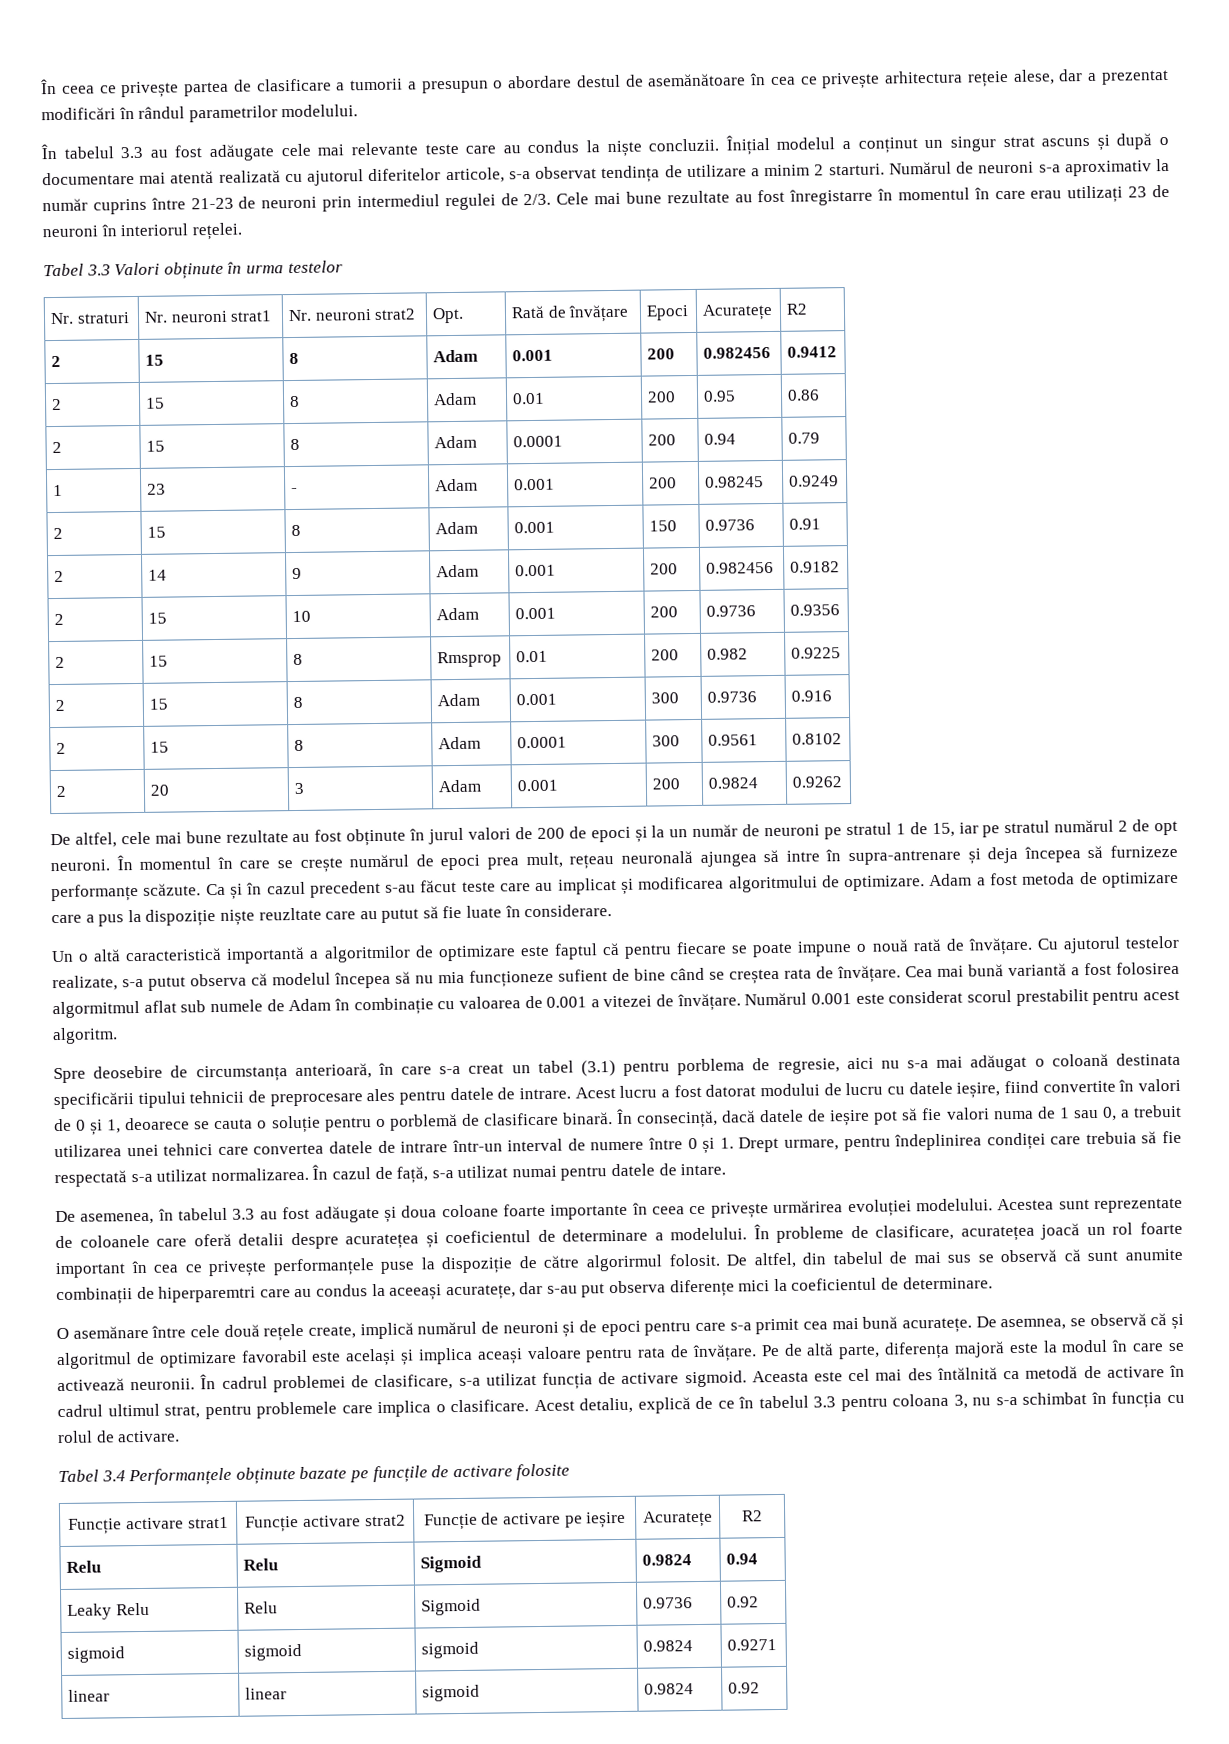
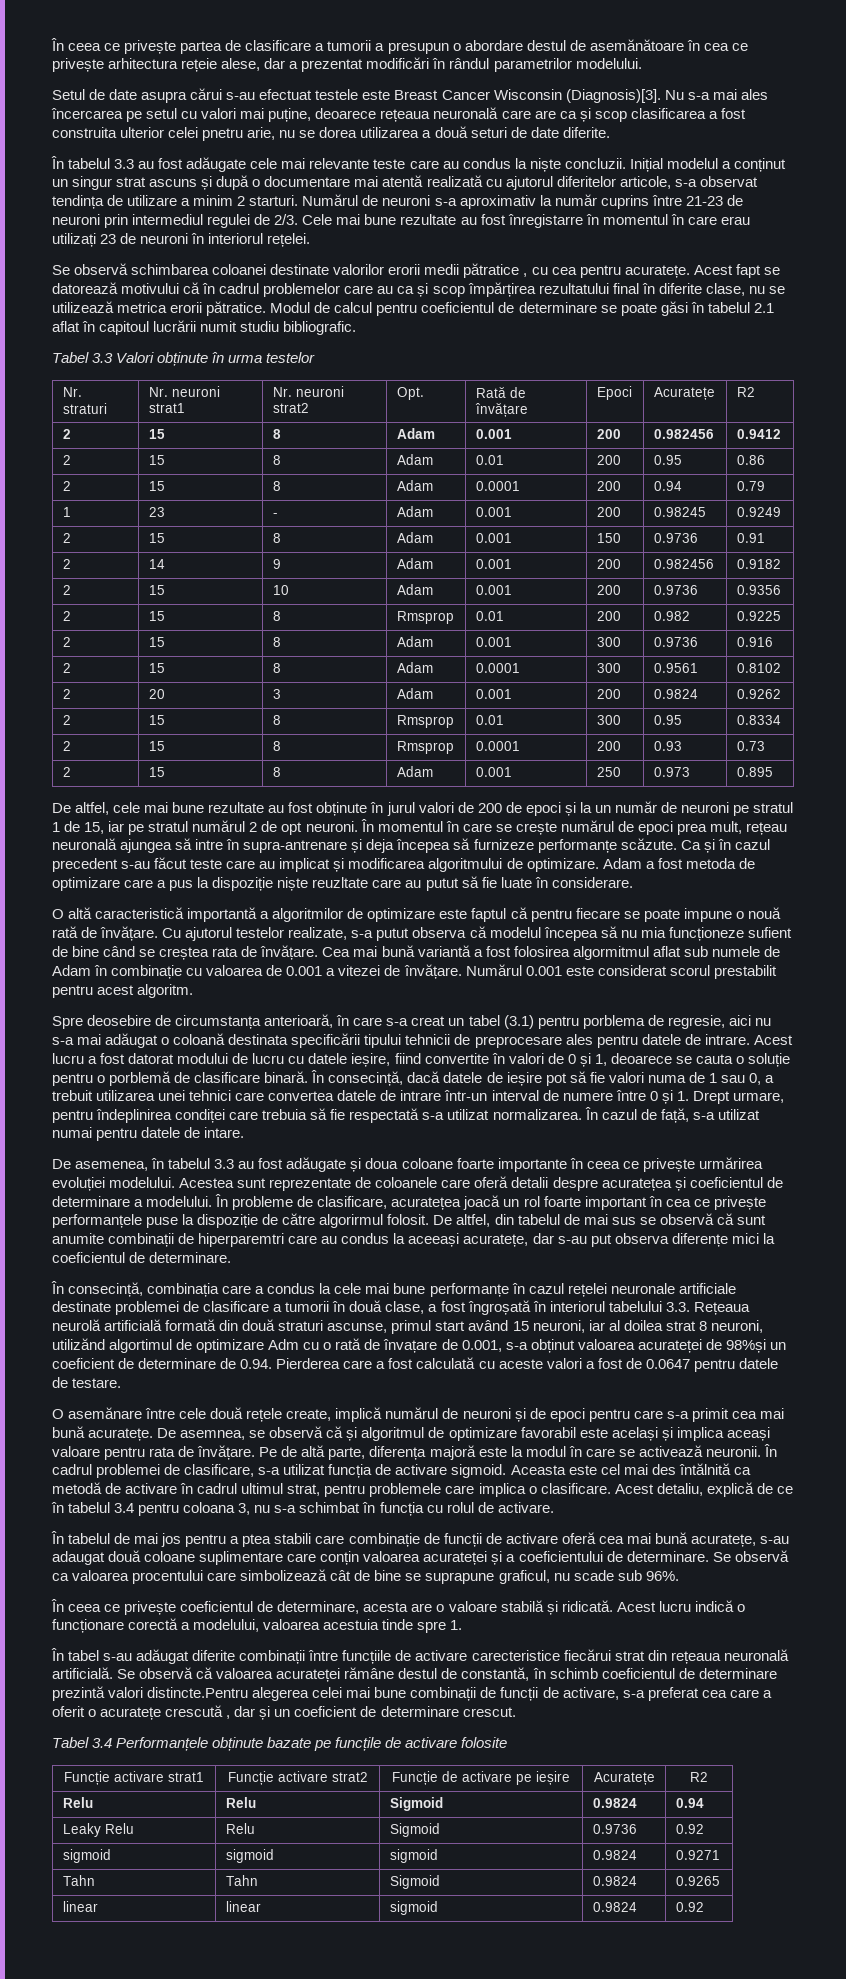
(359, 111) none -> [52,88,768,103] [51,107,746,122] [52,126,610,141] // Setul de date asupra cărui s-au efectuat testele este Breast Cancer Wisconsin (Diagnosis)[3]. Nu s-a mai ales încercarea pe setul cu valori mai puține, deoarece rețeaua neuronală care are ca și scop clasificarea a fost construita ulterior celei pnetru arie, nu se dorea utilizarea a două seturi de date diferite.
[725,134,771,156] Înițial -> [629,158,663,172] Inițial
(243, 231) none -> [52,263,780,278] [52,282,785,297] [52,301,774,316] [52,320,357,335] // Se observă schimbarea coloanei destinate valorilor erorii medii pătratice , cu cea pentru acuratețe. Acest fapt se datorează motivului că în cadrul problemelor care au ca și scop împărțirea rezultatului final în diferite clase, nu se utilizează metrica erorii pătratice. Modul de calcul pentru coeficientul de determinare se poate găsi în tabelul 2.1 aflat în capitoul lucrării numit studiu bibliografic.
(843, 782) none -> [62,715,71,725] [148,715,165,725] [272,715,281,725] [396,715,454,728] [475,715,504,725] [596,715,621,725] [653,715,682,725] [736,715,781,725] [62,741,71,751] [148,741,165,751] [272,741,281,751] [396,741,454,754] [475,741,520,751] [596,741,621,751] [653,741,682,751] [736,741,765,751] [62,767,71,777] [148,767,165,777] [272,767,281,777] [396,766,433,777] [475,767,512,777] [596,767,621,777] [653,767,690,777] [736,767,773,777] // 2 | 15 | 8 | Rmsprop | 0.01 | 300 | 0.95 | 0.8334 // 2 | 15 | 8 | Rmsprop | 0.0001 | 200 | 0.93 | 0.73 // 2 | 15 | 8 | Adam | 0.001 | 250 | 0.973 | 0.895
[51,950,90,963] Un o -> [52,909,64,919] O
(993, 1283) none -> [51,1281,736,1297] [52,1300,750,1315] [52,1319,763,1334] [52,1338,786,1353] [52,1357,778,1372] [52,1377,122,1388] // În consecință, combinația care a condus la cele mai bune performanțe în cazul rețelei neuronale artificiale destinate problemei de clasificare a tumorii în două clase, a fost îngroșată în interiorul tabelului 3.3. Rețeaua neurolă artificială formată din două straturi ascunse, primul start având 15 neuroni, iar al doilea strat 8 neuroni, utilizănd algortimul de optimizare Adm cu o rată de învațare de 0.001, s-a obținut valoarea acurateței de 98%și un coeficient de determinare de 0.94. Pierderea care a fost calculată cu aceste valori a fost de 0.0647 pentru datele de testare.
[813,1396,837,1408] 3.3 -> [114,1503,135,1513] 3.4
(181, 1436) none -> [51,1531,789,1547] [52,1550,789,1565] [52,1569,679,1584] [51,1599,745,1615] [52,1618,463,1633] [51,1648,789,1664] [52,1667,777,1682] [52,1686,772,1701] [52,1705,516,1720] // În tabelul de mai jos pentru a ptea stabili care combinație de funcții de activare oferă cea mai bună acuratețe, s-au adaugat două coloane suplimentare care conțin valoarea acurateței și a coeficientului de determinare. Se observă ca valoarea procentului care simbolizează cât de bine se suprapune graficul, nu scade sub 96%. // În ceea ce privește coeficientul de determinare, acesta are o valoare stabilă și ridicată. Acest lucru indică o funcționare corectă a modelului, valoarea acestuia tinde spre 1. // În tabel s-au adăugat diferite combinații între funcțiile de activare carecteristice fiecărui strat din rețeaua neuronală artificială. Se observă că valoarea acurateței rămâne destul de constantă, în schimb coeficientul de determinare prezintă valori distincte.Pentru alegerea celei mai bune combinații de funcții de activare, s-a preferat cea care a oferit o acuratețe crescută , dar și un coeficient de determinare crescut.
(778, 1645) none -> [62,1875,95,1886] [225,1875,258,1886] [389,1875,440,1889] [592,1876,637,1886] [675,1876,720,1886] // Tahn | Tahn | Sigmoid | 0.9824 | 0.9265

